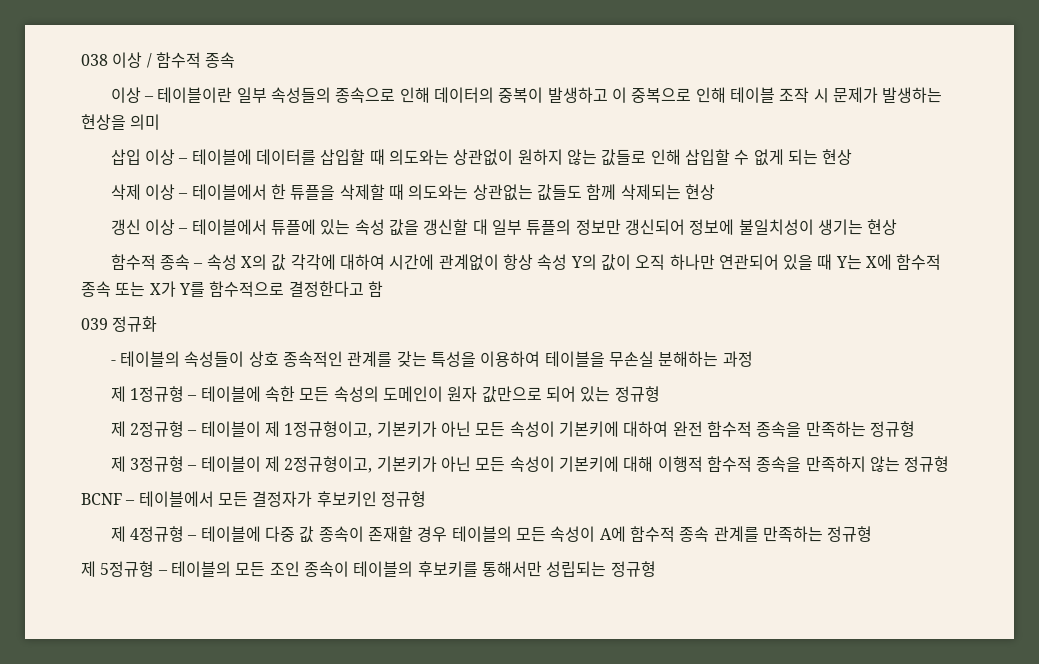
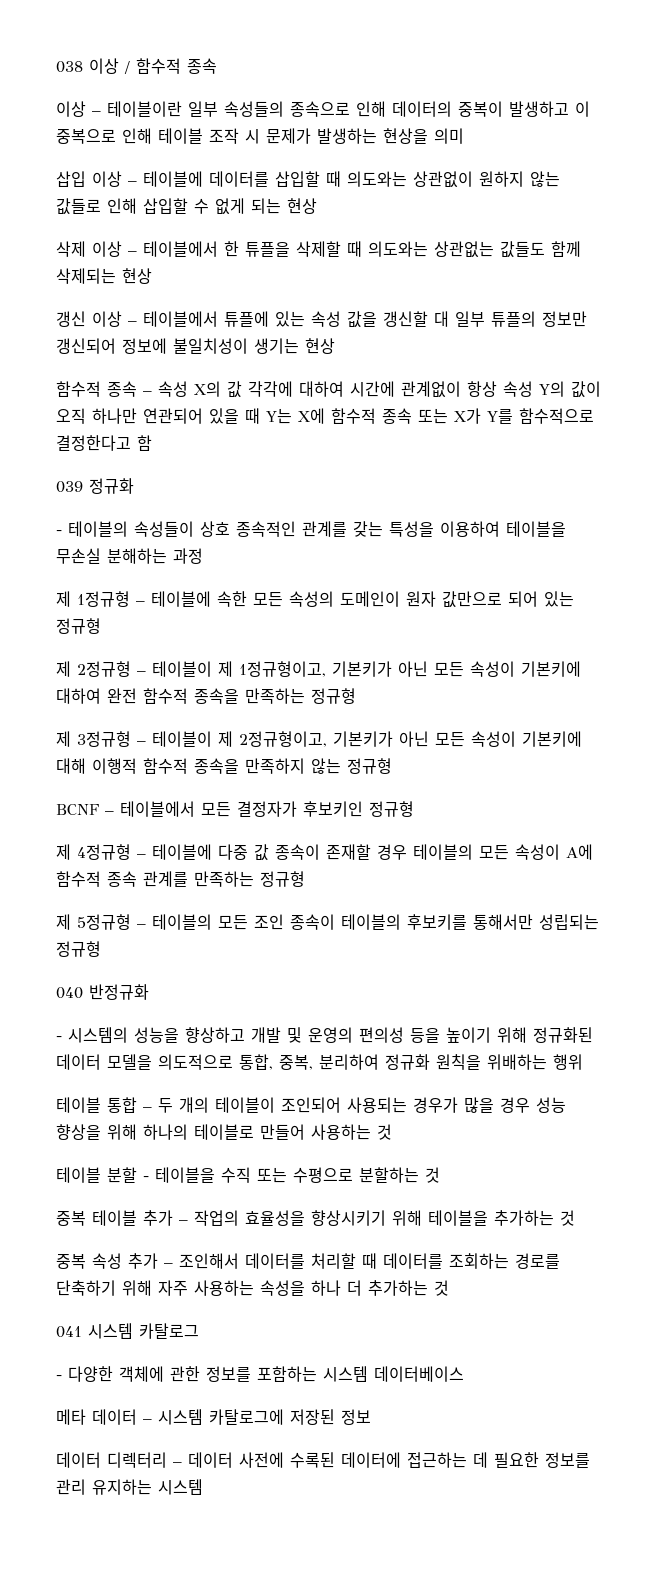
(656, 569) none -> [56,984,149,1000] [56,1027,593,1043] [56,1054,583,1070] [56,1097,566,1113] [56,1124,392,1140] [56,1167,440,1183] [56,1210,575,1226] [56,1253,560,1269] [56,1280,449,1296] [56,1323,199,1339] [56,1366,464,1382] [56,1409,371,1425] [56,1452,590,1468] [56,1479,203,1495] // 040 반정규화 // - 시스템의 성능을 향상하고 개발 및 운영의 편의성 등을 높이기 위해 정규화된 데이터 모델을 의도적으로 통합, 중복, 분리하여 정규화 원칙을 위배하는 행위 // 테이블 통합 – 두 개의 테이블이 조인되어 사용되는 경우가 많을 경우 성능 향상을 위해 하나의 테이블로 만들어 사용하는 것 // 테이블 분할 - 테이블을 수직 또는 수평으로 분할하는 것 // 중복 테이블 추가 – 작업의 효율성을 향상시키기 위해 테이블을 추가하는 것 // 중복 속성 추가 – 조인해서 데이터를 처리할 때 데이터를 조회하는 경로를 단축하기 위해 자주 사용하는 속성을 하나 더 추가하는 것 // 041 시스템 카탈로그 // - 다양한 객체에 관한 정보를 포함하는 시스템 데이터베이스 // 메타 데이터 – 시스템 카탈로그에 저장된 정보 // 데이터 디렉터리 – 데이터 사전에 수록된 데이터에 접근하는 데 필요한 정보를 관리 유지하는 시스템

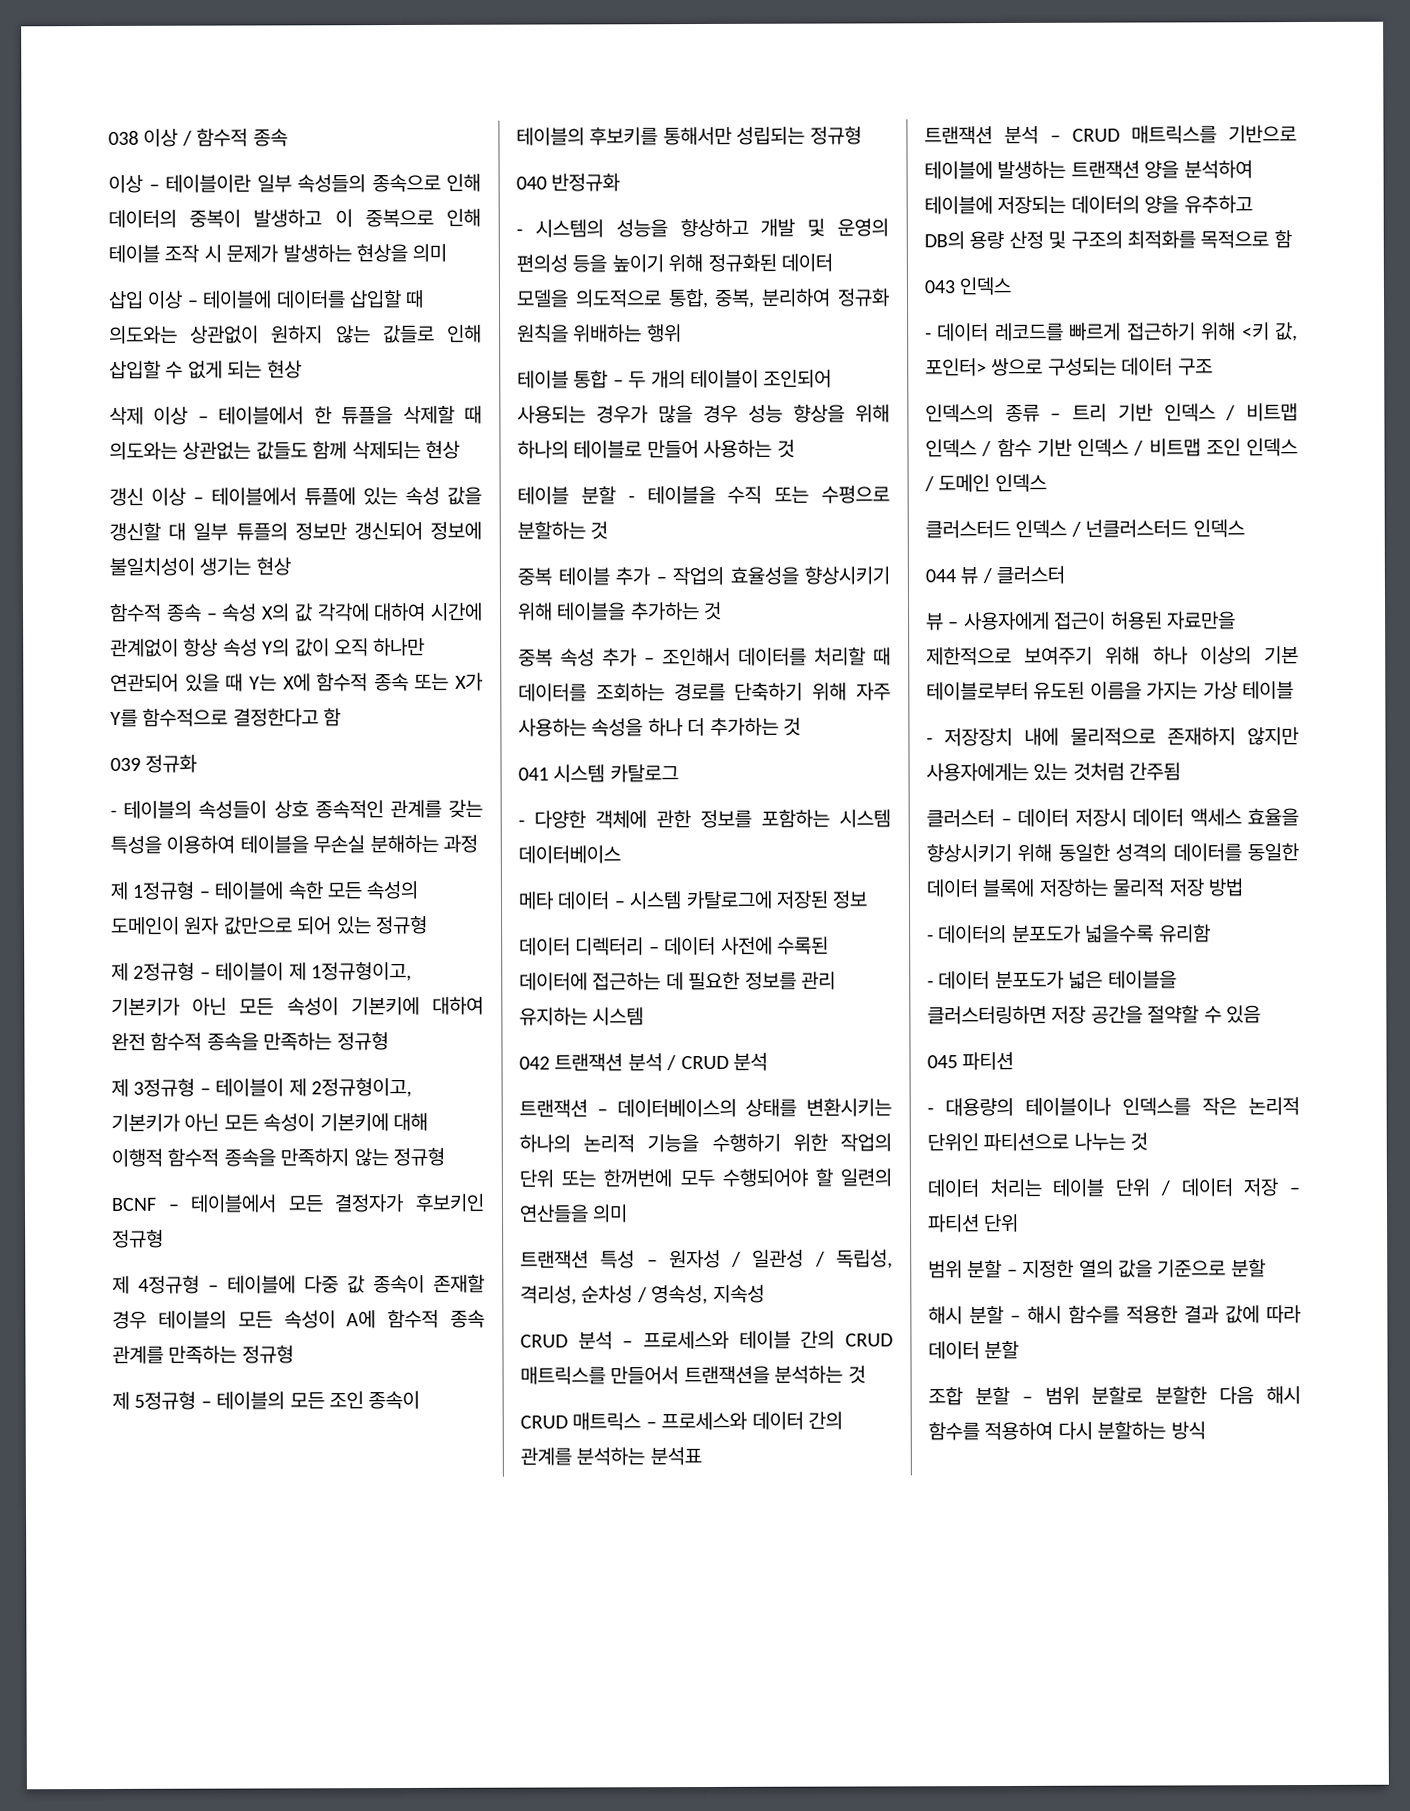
(203, 1487) none -> [519,1052,768,1072] [519,1098,892,1118] [519,1133,892,1153] [519,1168,892,1188] [519,1204,629,1223] [520,1249,893,1269] [520,1284,765,1305] [520,1330,893,1350] [520,1365,866,1385] [520,1411,843,1431] [520,1447,702,1466] [924,125,1297,145] [924,160,1253,180] [924,195,1253,215] [924,230,1292,250] [924,276,1012,296] [925,322,1298,342] [925,357,1213,377] [925,403,1298,423] [925,438,1298,458] [924,473,1047,493] [925,519,1245,539] [925,565,1066,585] [926,611,1236,631] [926,646,1299,666] [926,681,1294,701] [926,727,1299,747] [926,762,1182,782] [926,808,1299,828] [926,843,1299,863] [926,878,1243,898] [927,924,1211,944] [927,970,1177,990] [927,1005,1261,1025] [927,1051,1015,1071] [927,1097,1300,1117] [927,1132,1149,1152] [927,1178,1300,1198] [928,1213,1020,1233] [928,1259,1266,1279] [928,1305,1302,1325] [928,1340,1020,1360] [928,1386,1301,1406] [928,1421,1206,1441] // 042 트랜잭션 분석 / CRUD 분석 // 트랜잭션 – 데이터베이스의 상태를 변환시키는 하나의 논리적 기능을 수행하기 위한 작업의 단위 또는 한꺼번에 모두 수행되어야 할 일련의 연산들을 의미 // 트랜잭션 특성 – 원자성 / 일관성 / 독립성, 격리성, 순차성 / 영속성, 지속성 // CRUD 분석 – 프로세스와 테이블 간의 CRUD 매트릭스를 만들어서 트랜잭션을 분석하는 것 // CRUD 매트릭스 – 프로세스와 데이터 간의 관계를 분석하는 분석표 // 트랜잭션 분석 – CRUD 매트릭스를 기반으로 테이블에 발생하는 트랜잭션 양을 분석하여 테이블에 저장되는 데이터의 양을 유추하고 DB의 용량 산정 및 구조의 최적화를 목적으로 함 // 043 인덱스 // - 데이터 레코드를 빠르게 접근하기 위해 <키 값, 포인터> 쌍으로 구성되는 데이터 구조 // 인덱스의 종류 – 트리 기반 인덱스 / 비트맵 인덱스 / 함수 기반 인덱스 / 비트맵 조인 인덱스 / 도메인 인덱스 // 클러스터드 인덱스 / 넌클러스터드 인덱스 // 044 뷰 / 클러스터 // 뷰 – 사용자에게 접근이 허용된 자료만을 제한적으로 보여주기 위해 하나 이상의 기본 테이블로부터 유도된 이름을 가지는 가상 테이블 // - 저장장치 내에 물리적으로 존재하지 않지만 사용자에게는 있는 것처럼 간주됨 // 클러스터 – 데이터 저장시 데이터 액세스 효율을 향상시키기 위해 동일한 성격의 데이터를 동일한 데이터 블록에 저장하는 물리적 저장 방법 // - 데이터의 분포도가 넓을수록 유리함 // - 데이터 분포도가 넓은 테이블을 클러스터링하면 저장 공간을 절약할 수 있음 // 045 파티션 // - 대용량의 테이블이나 인덱스를 작은 논리적 단위인 파티션으로 나누는 것 // 데이터 처리는 테이블 단위 / 데이터 저장 – 파티션 단위 // 범위 분할 – 지정한 열의 값을 기준으로 분할 // 해시 분할 – 해시 함수를 적용한 결과 값에 따라 데이터 분할 // 조합 분할 – 범위 분할로 분할한 다음 해시 함수를 적용하여 다시 분할하는 방식

